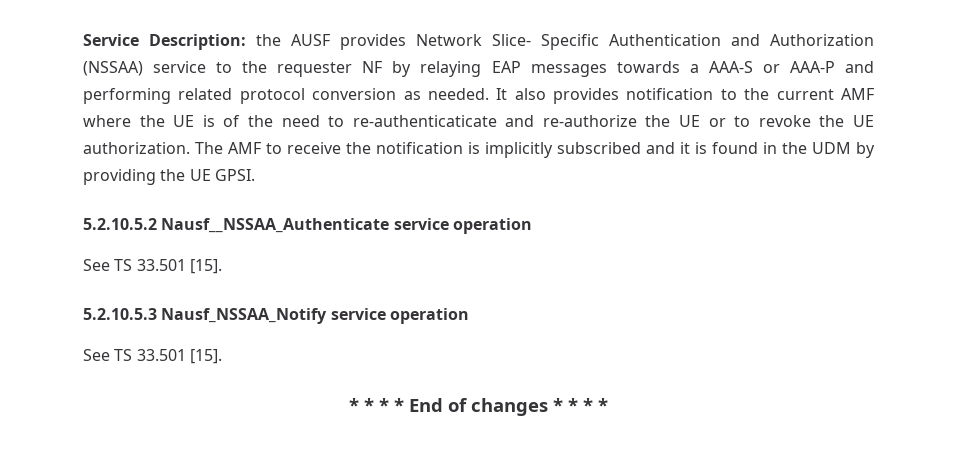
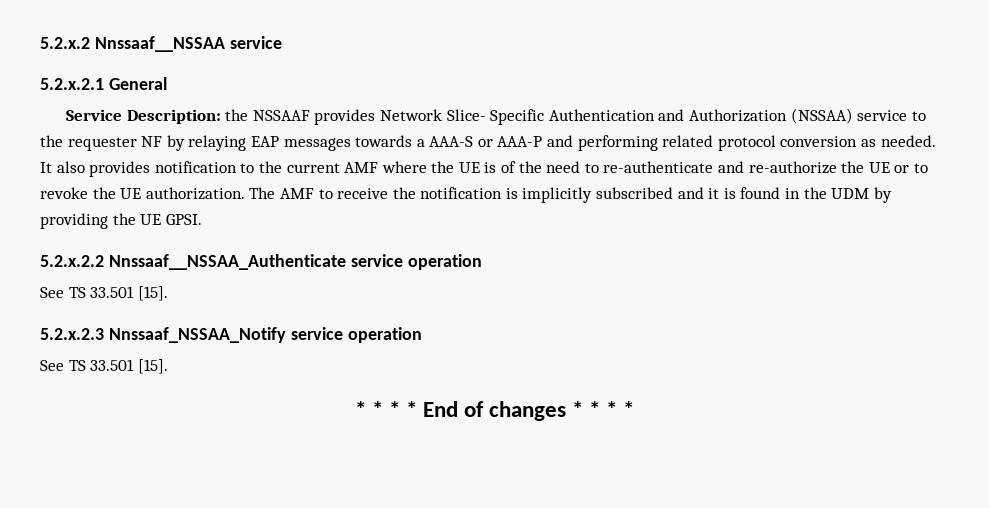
(83, 40) none -> [40,36,282,52] [40,77,167,90] 5.2.x.2 Nnssaaf__NSSAA service // 5.2.x.2.1 General //
[291,34,330,46] AUSF -> [252,110,310,121] NSSAAF
[352,115,497,127] re-authenticaticate -> [603,161,714,173] re-authenticate
[83,218,532,234] [83,259,222,274] [83,308,328,324] 5.2.10.5.2 Nausf__NSSAA_Authenticate service operation // See TS 33.501 [15]. // 5.2.10.5.3 Nausf_NSSAA_Notify -> [40,254,482,270] [40,286,168,301] [40,327,286,343] 5.2.x.2.2 Nnssaaf__NSSAA_Authenticate service operation // See TS 33.501 [15]. // 5.2.x.2.3 Nnssaaf_NSSAA_Notify

